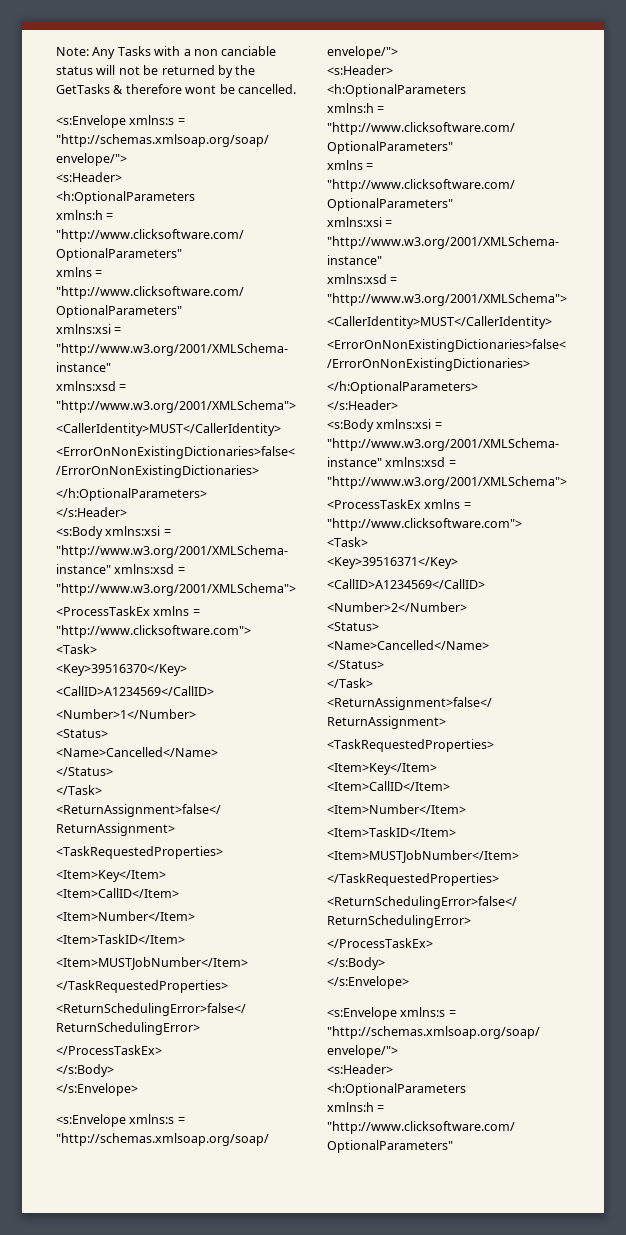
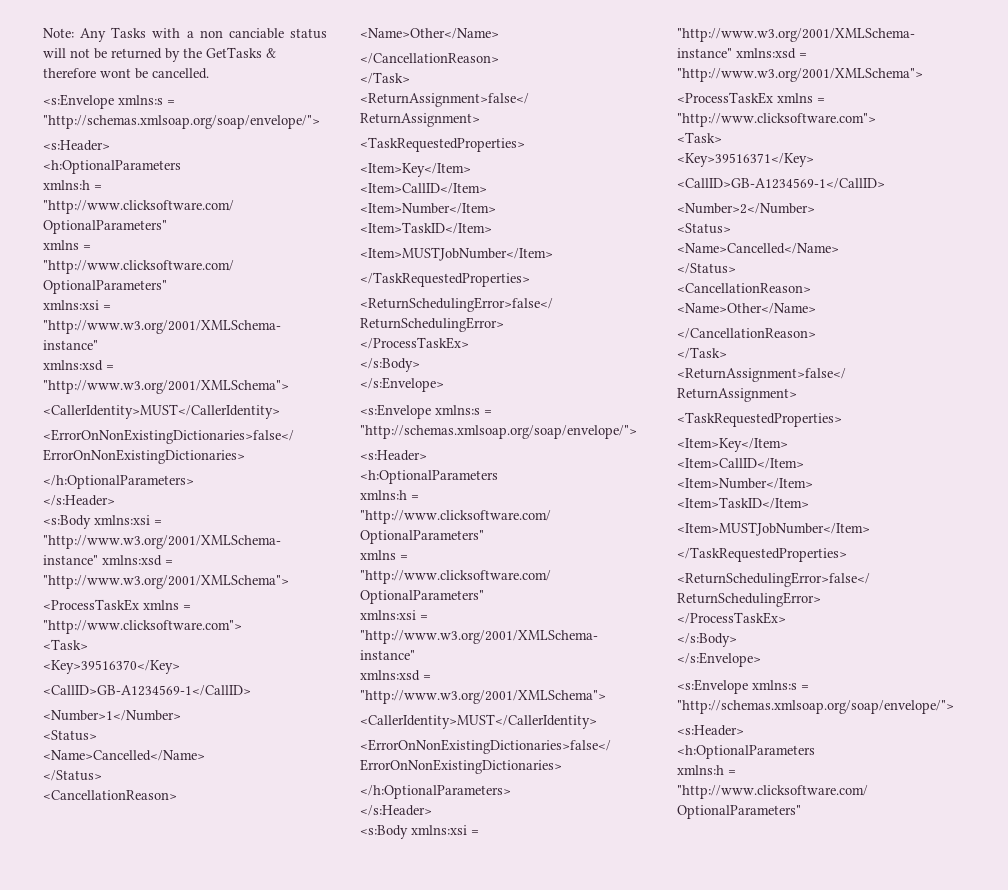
[56,686,214,696] <CallID>A1234569</CallID> -> [43,685,251,696] <CallID>GB-A1234569-1</CallID>
(113, 771) none -> [43,790,177,800] [360,28,499,39] [360,53,499,64] // <CancellationReason> // <Name>Other</Name> // </CancellationReason>
[327,579,485,589] <CallID>A1234569</CallID> -> [677,178,885,189] <CallID>GB-A1234569-1</CallID>
(384, 664) none -> [677,283,811,293] [677,303,816,314] [677,328,816,339] // <CancellationReason> // <Name>Other</Name> // </CancellationReason>

